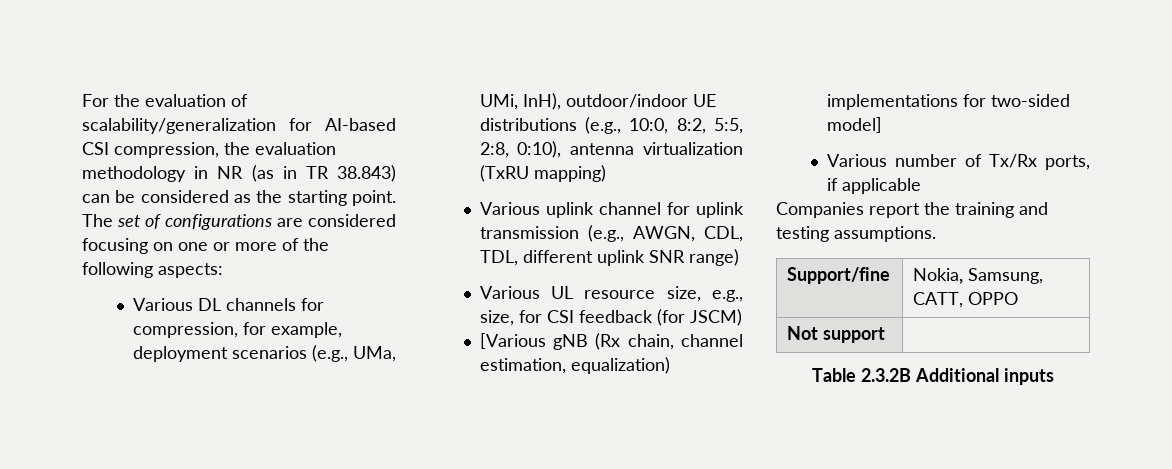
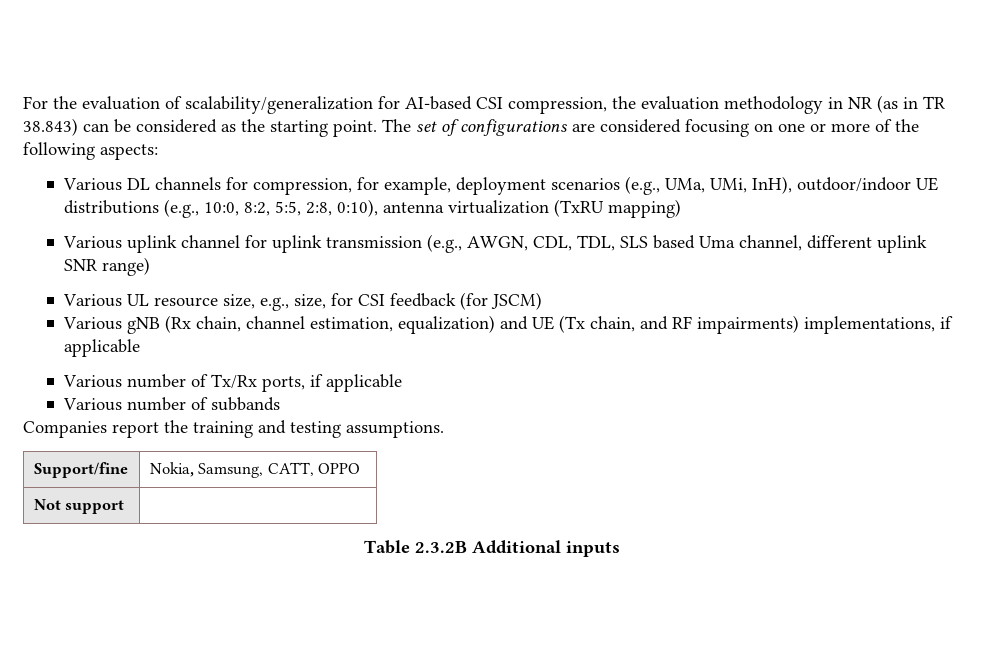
(518, 258) none -> [619,235,802,251] SLS based Uma channel,
[479,333,546,349] [Various -> [62,317,122,330] Various
[826,94,1070,110] [826,117,882,133] implementations for two-sided model] -> [499,315,953,334] [63,339,140,357] and UE (Tx chain, and RF impairments) implementations, if applicable
(921, 186) none -> [62,397,280,411] // Various number of subbands

